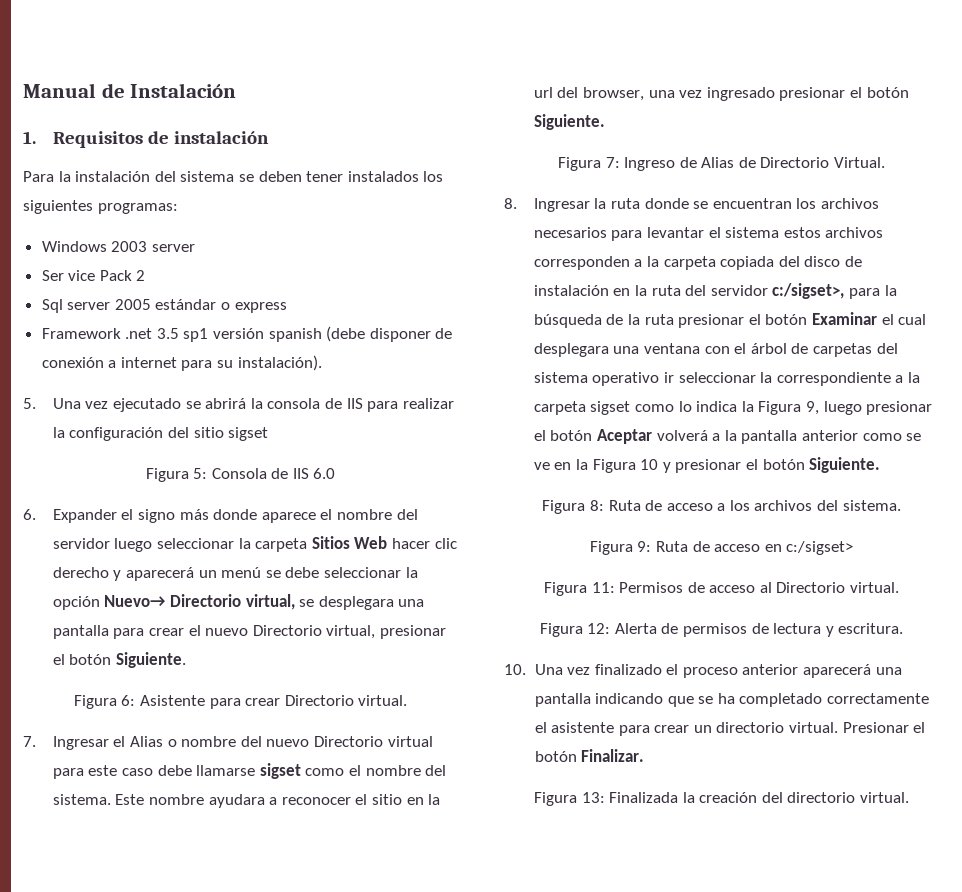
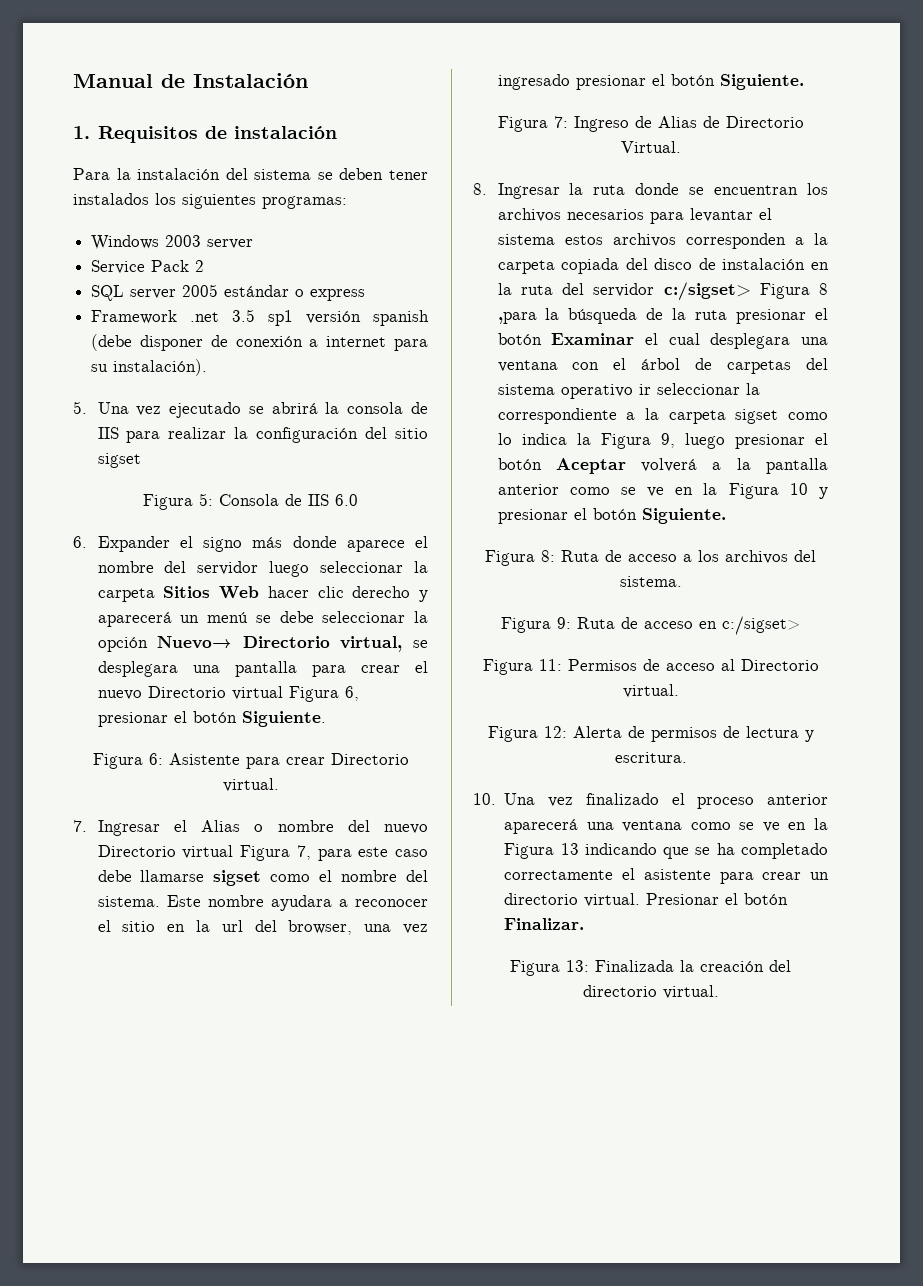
[41,270,96,281] Ser vice -> [91,260,146,274] Service
[41,299,63,313] Sql -> [91,285,125,301] SQL
[326,625,376,639] virtual, -> [231,686,359,702] virtual Figura 6,
(433, 741) none -> [240,845,311,861] Figura 7,
[772,283,880,299] c:/sigset>, para -> [663,282,828,301] [497,312,537,324] c:/sigset> Figura 8 ,para
[534,693,591,707] pantalla -> [622,818,828,832] [504,843,579,859] ventana como se ve en la Figura 13

